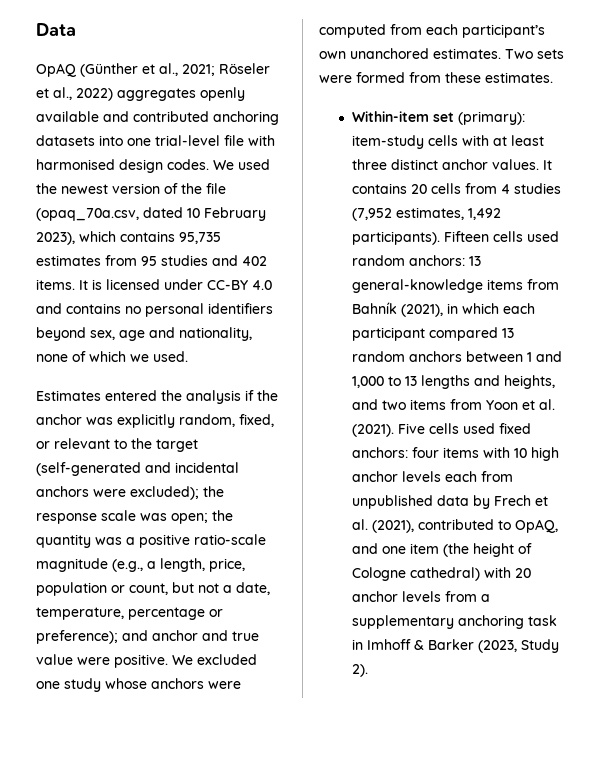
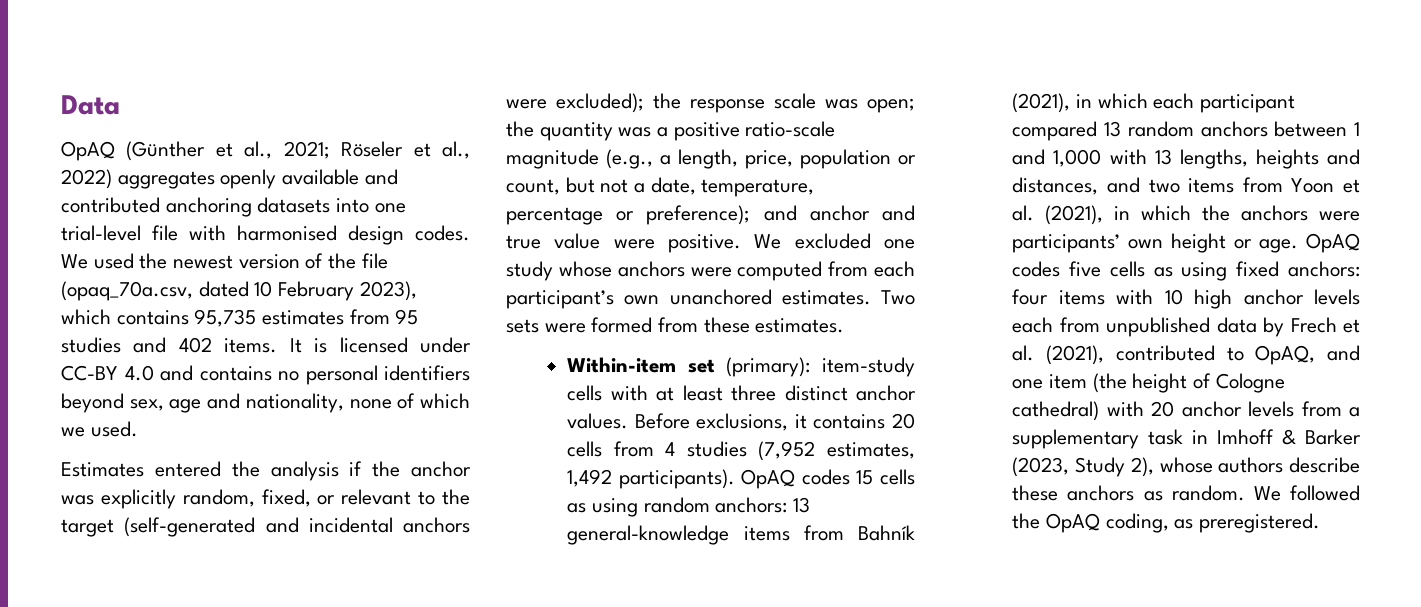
[543,160,553,170] It -> [634,413,807,431] Before exclusions, it
[444,231,560,242] Fifteen cells used -> [741,469,915,489] [567,498,638,517] OpAQ codes 15 cells as using
[388,375,556,389] to 13 lengths and heights, -> [1109,149,1360,169] [1012,177,1099,195] with 13 lengths, heights and distances,
[352,423,496,437] (2021). Five cells used -> [1045,205,1360,225] [1012,233,1360,253] [1012,261,1228,281] (2021), in which the anchors were participants’ own height or age. OpAQ codes five cells as using
[458,615,525,629] anchoring -> (1140, 439) none
[352,664,369,677] 2). -> [1130,457,1360,477] [1012,485,1360,501] [1012,513,1320,533] 2), whose authors describe these anchors as random. We followed the OpAQ coding, as preregistered.

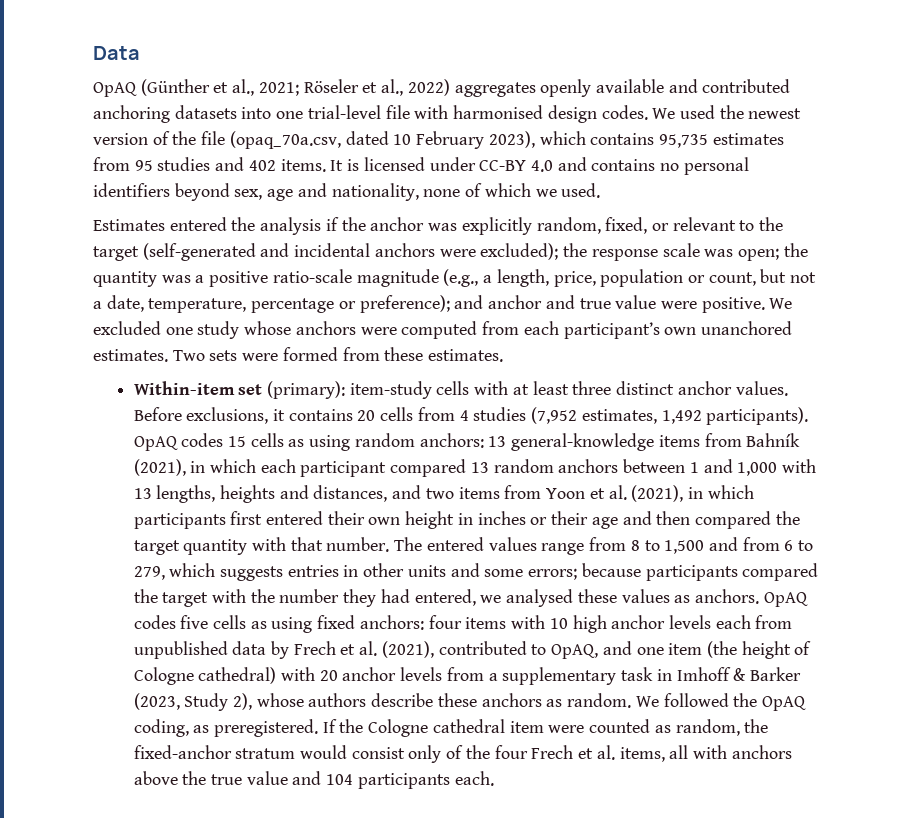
[1202,205,1360,221] [1012,233,1299,253] the anchors were participants’ own height or age. -> [133,511,800,529] [133,537,814,555] [133,563,819,581] [133,589,759,607] participants first entered their own height in inches or their age and then compared the target quantity with that number. The entered values range from 8 to 1,500 and from 6 to 279, which suggests entries in other units and some errors; because participants compared the target with the number they had entered, we analysed these values as anchors.
(1320, 523) none -> [322,719,769,737] [133,745,792,763] [133,771,494,789] If the Cologne cathedral item were counted as random, the fixed-anchor stratum would consist only of the four Frech et al. items, all with anchors above the true value and 104 participants each.

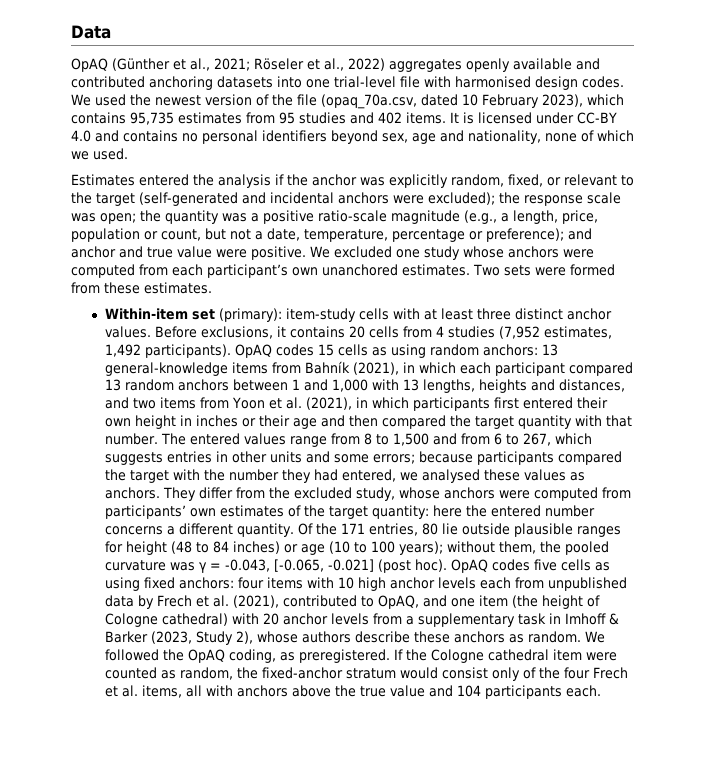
[133,566,165,580] 279, -> [522,433,551,446] 267,
(759, 596) none -> [162,487,631,501] [104,505,595,519] [104,523,621,537] [104,541,609,555] [104,559,447,573] They differ from the excluded study, whose anchors were computed from participants’ own estimates of the target quantity: here the entered number concerns a different quantity. Of the 171 entries, 80 lie outside plausible ranges for height (48 to 84 inches) or age (10 to 100 years); without them, the pooled curvature was γ = -0.043, [-0.065, -0.021] (post hoc).

